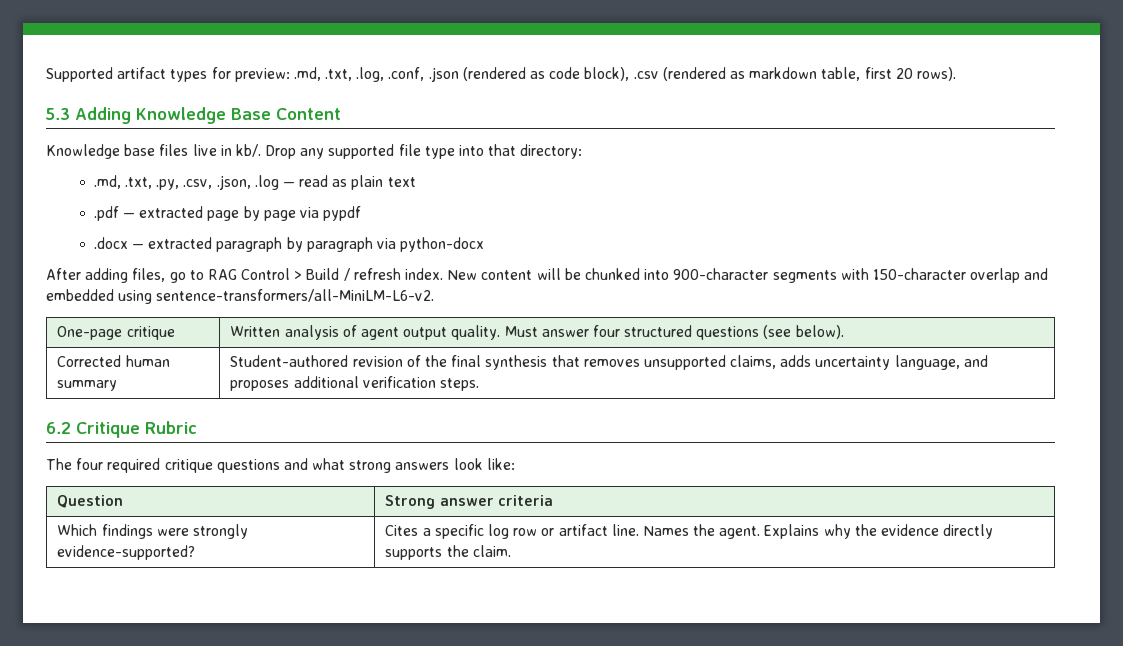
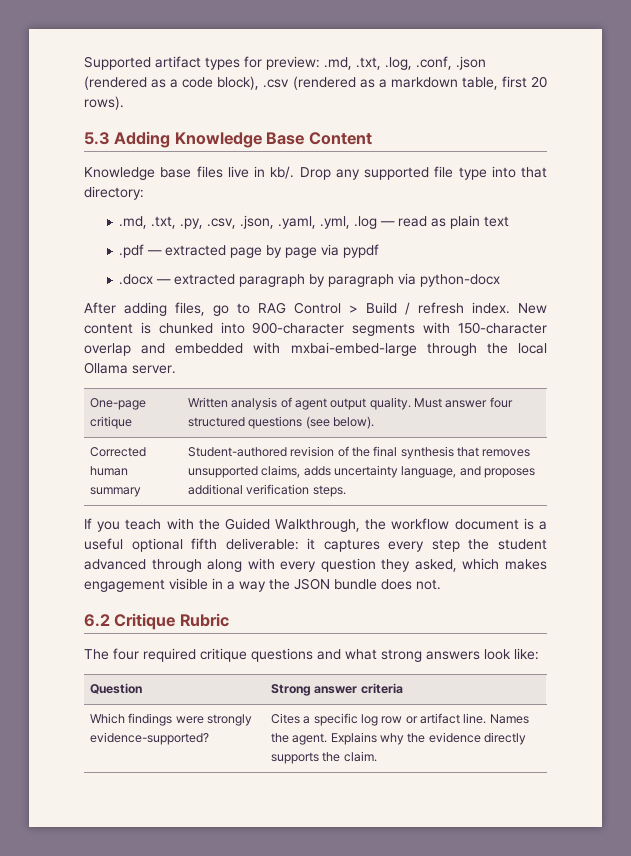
(546, 75) none -> [170,79,179,88] a
(745, 75) none -> [378,79,387,88] a
(251, 182) none -> [278,216,351,229] .yaml, .yml,
[536,268,581,280] will be -> [140,322,151,334] is
[118,289,435,304] using sentence-transformers/all-MiniLM-L6-v2. -> [253,342,547,356] [84,362,176,374] with mxbai-embed-large through the local Ollama server.
(479, 384) none -> [84,518,547,532] [84,538,547,552] [84,558,547,572] [84,578,441,592] // If you teach with the Guided Walkthrough, the workflow document is a useful optional fifth deliverable: it captures every step the student advanced through along with every question they asked, which makes engagement visible in a way the JSON bundle does not.

